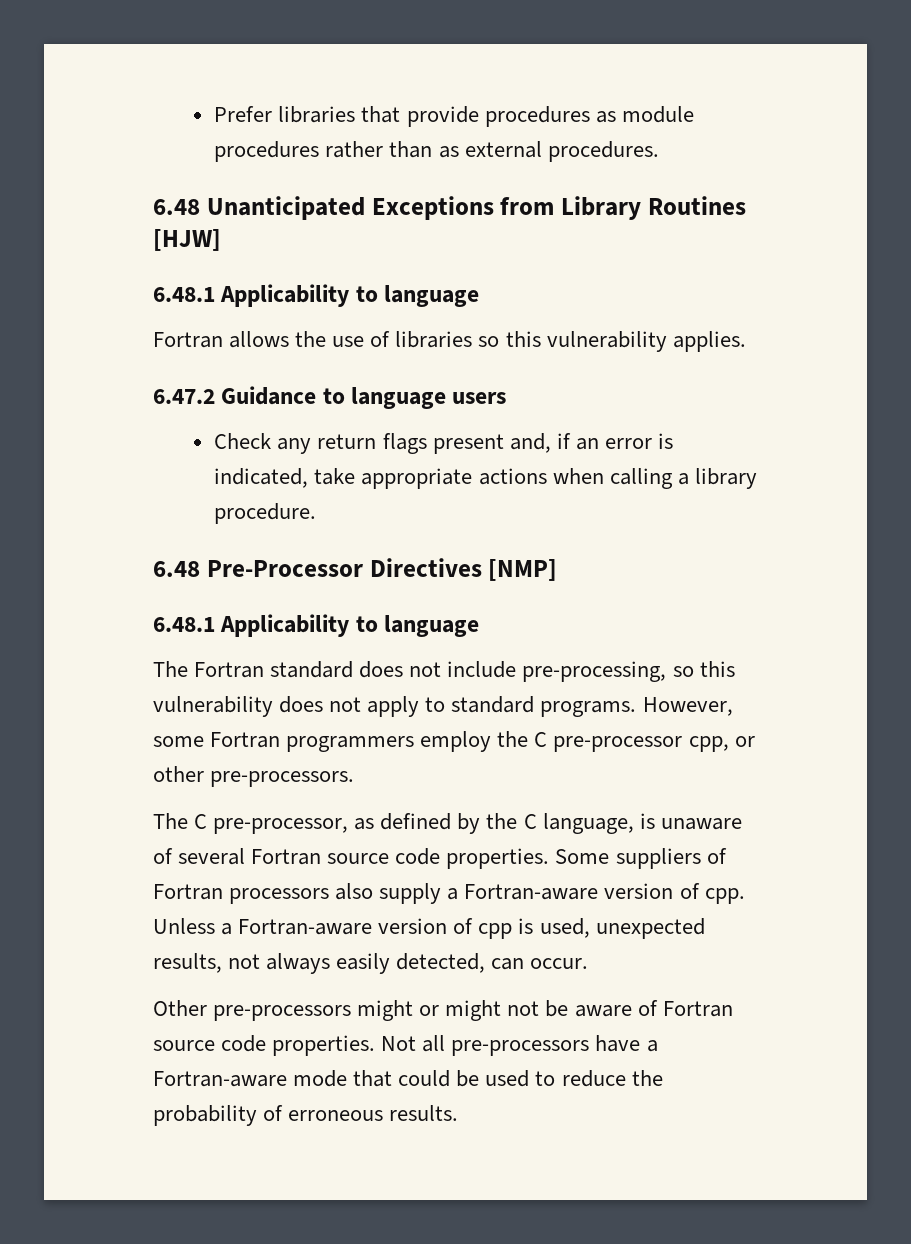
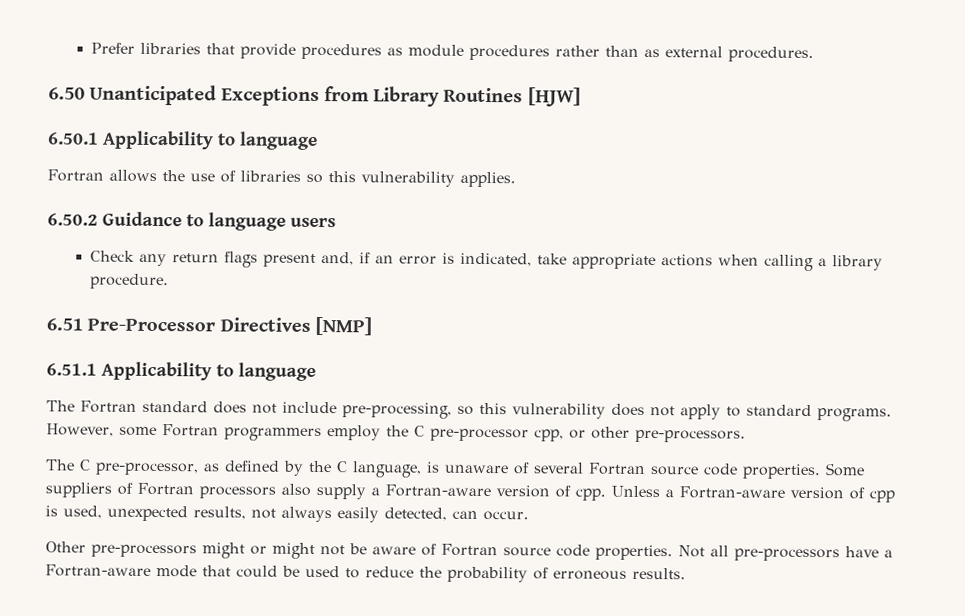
[153,199,200,215] 6.48 -> [48,87,85,100] 6.50
[153,287,215,302] 6.48.1 -> [47,132,99,145] 6.50.1
[153,389,215,404] 6.47.2 -> [47,213,98,226] 6.50.2
[153,561,200,577] 6.48 -> [46,318,83,331] 6.51
[153,617,215,632] 6.48.1 -> [46,363,97,376] 6.51.1

